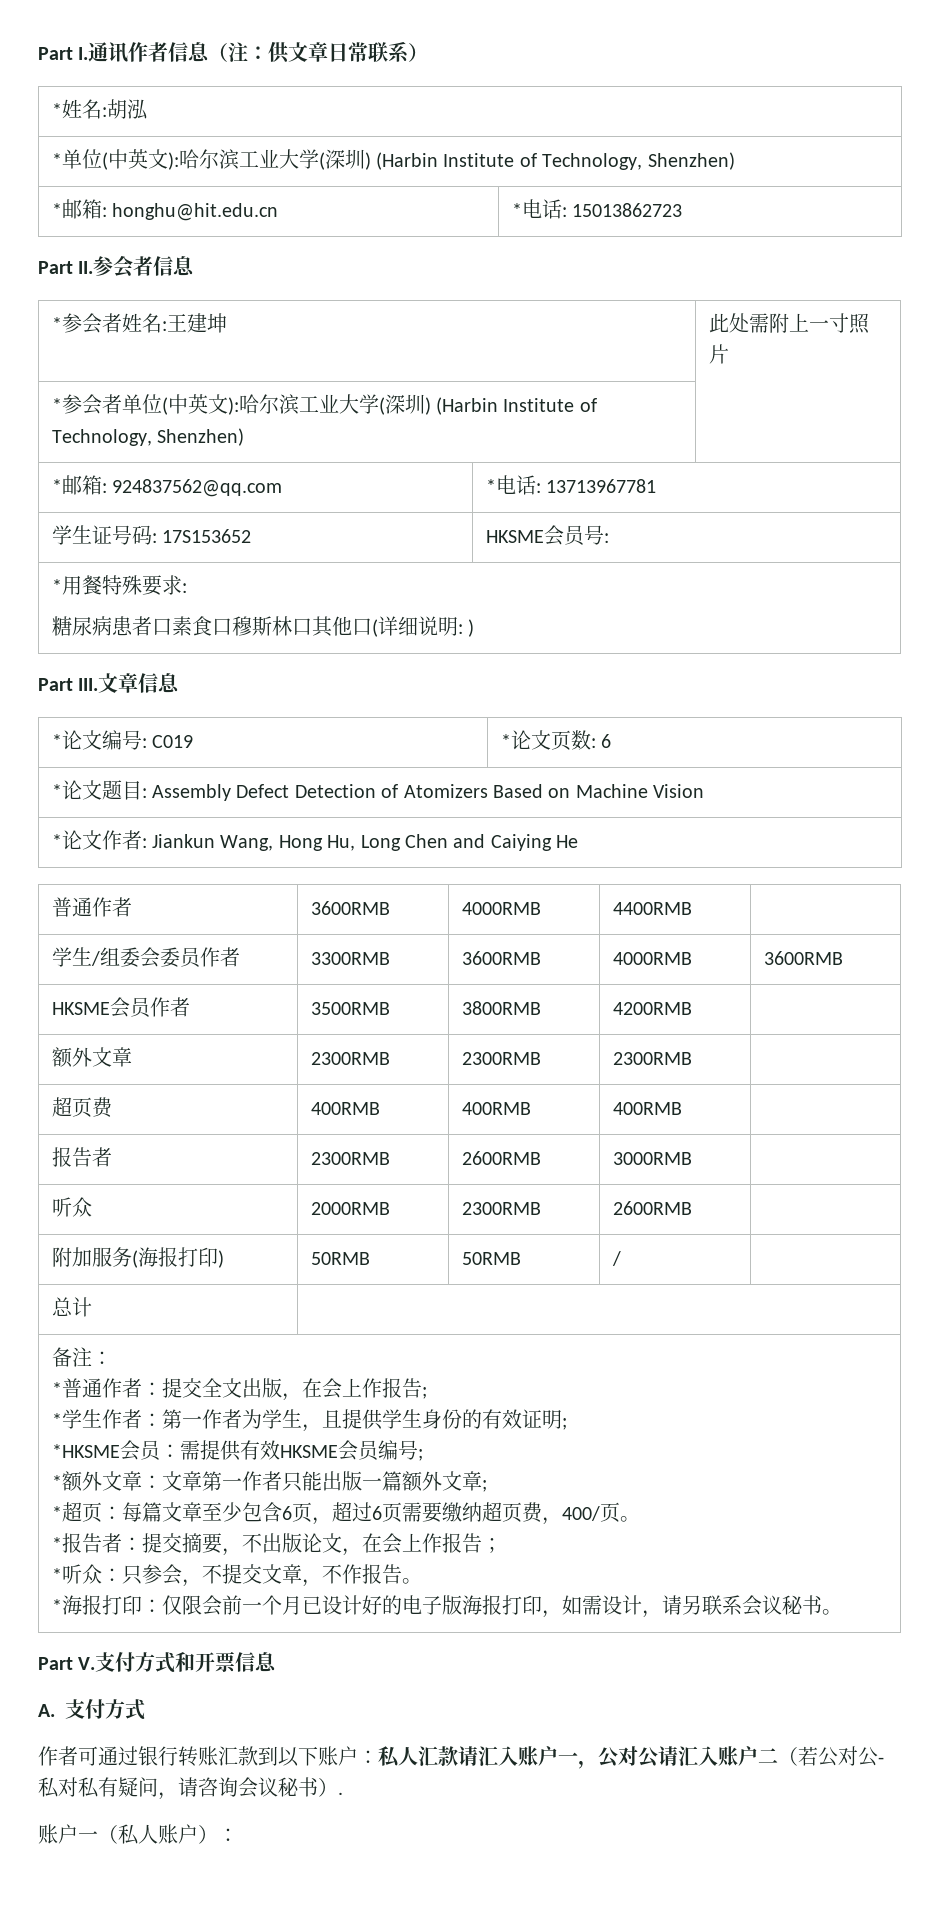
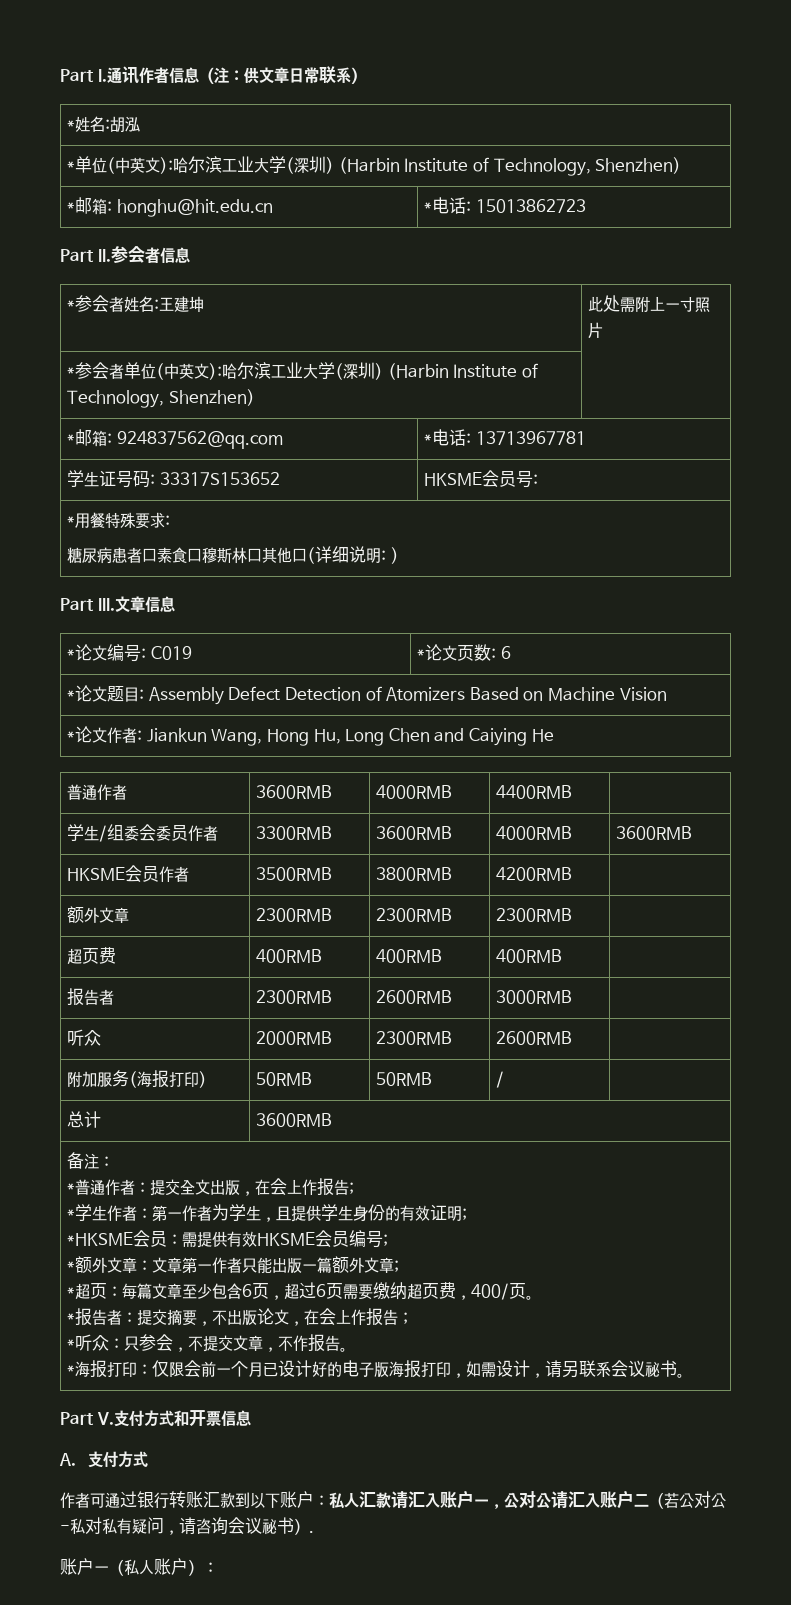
[162,529,252,543] 17S153652 -> [159,472,280,486] 33317S153652
(92, 1307) none -> [256,1113,333,1127] 3600RMB

